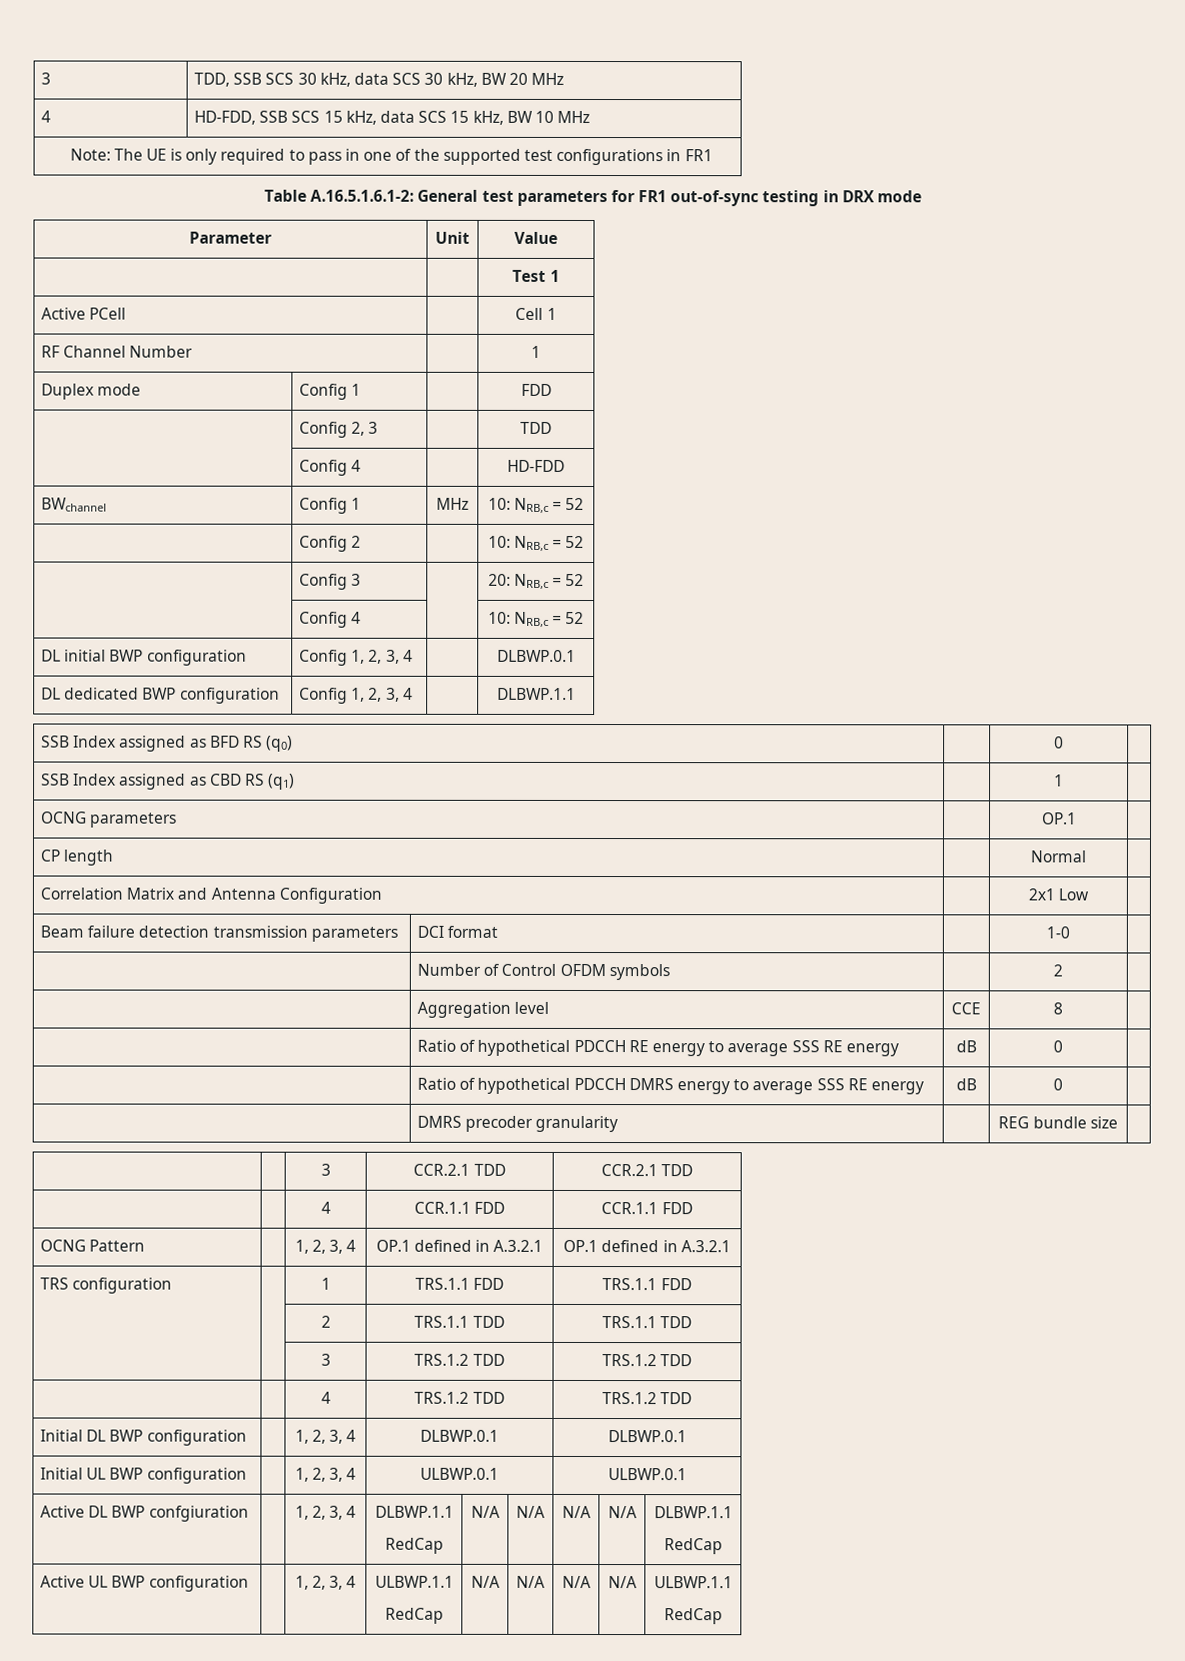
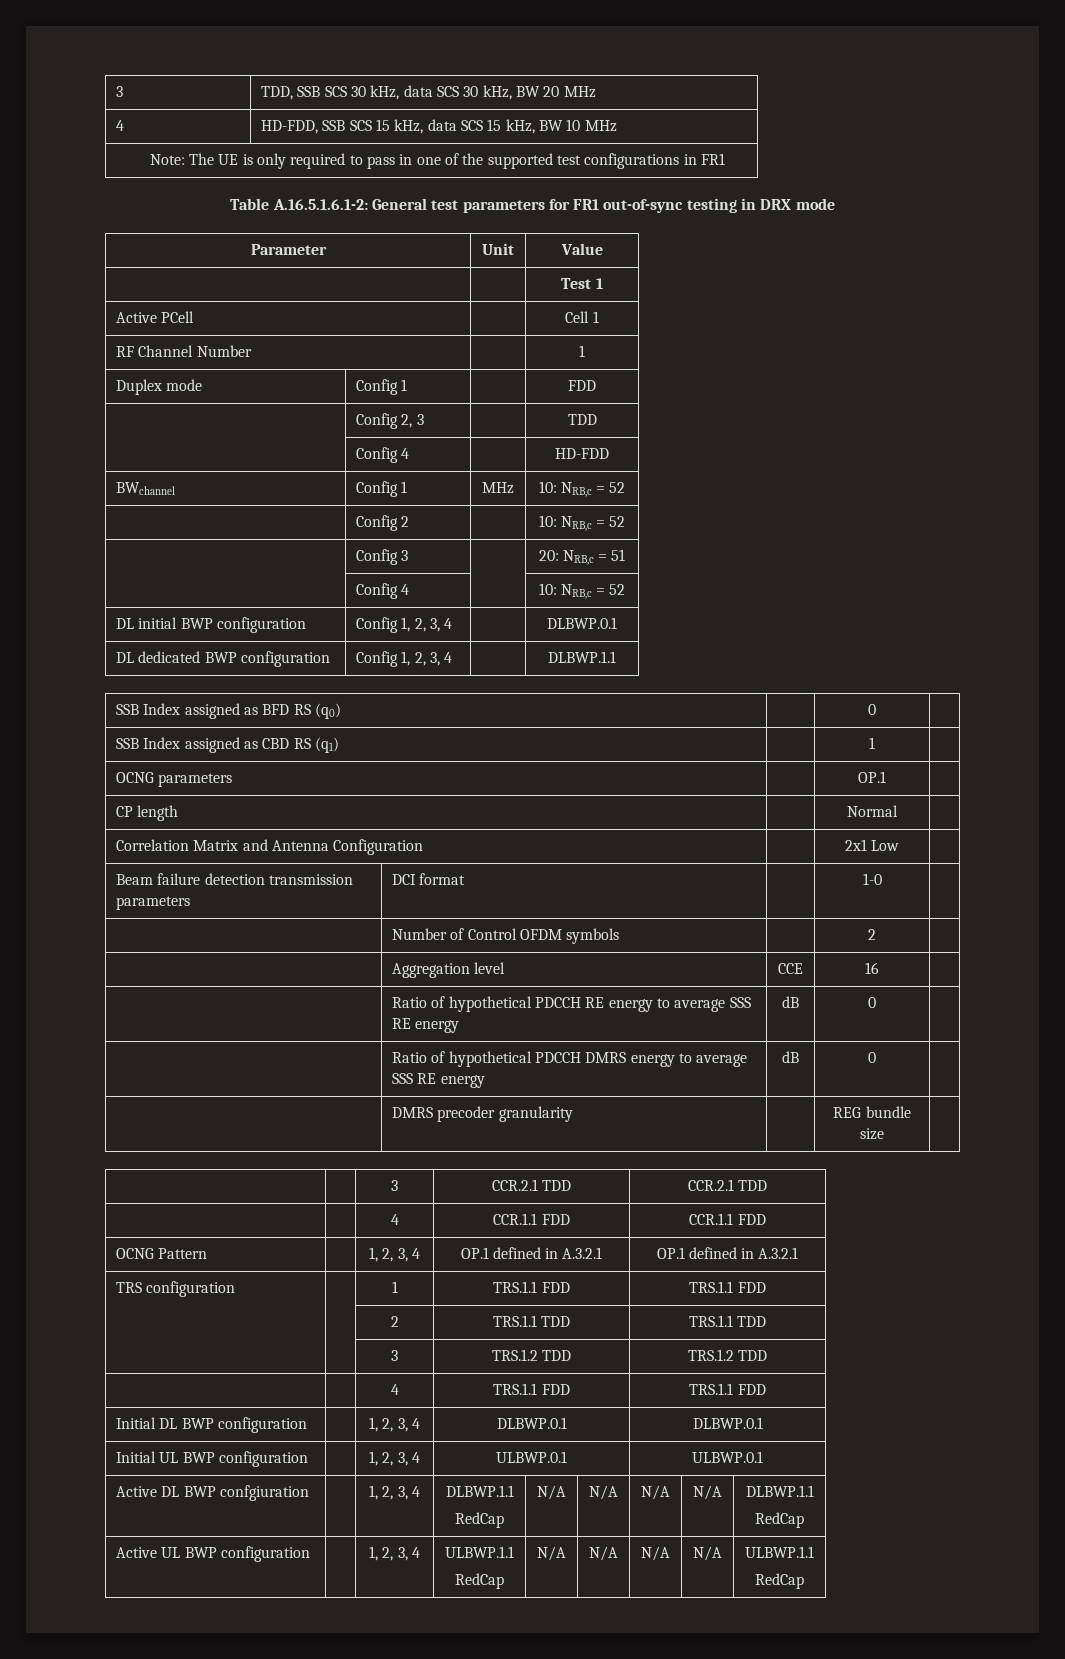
[565,573,585,586] 52 -> [611,549,626,561] 51
[1053,1002,1063,1015] 8 -> [865,962,879,974] 16
[414,1391,505,1404] [601,1392,693,1405] TRS.1.2 TDD | TRS.1.2 TDD -> [493,1383,570,1395] [689,1383,766,1395] TRS.1.1 FDD | TRS.1.1 FDD

